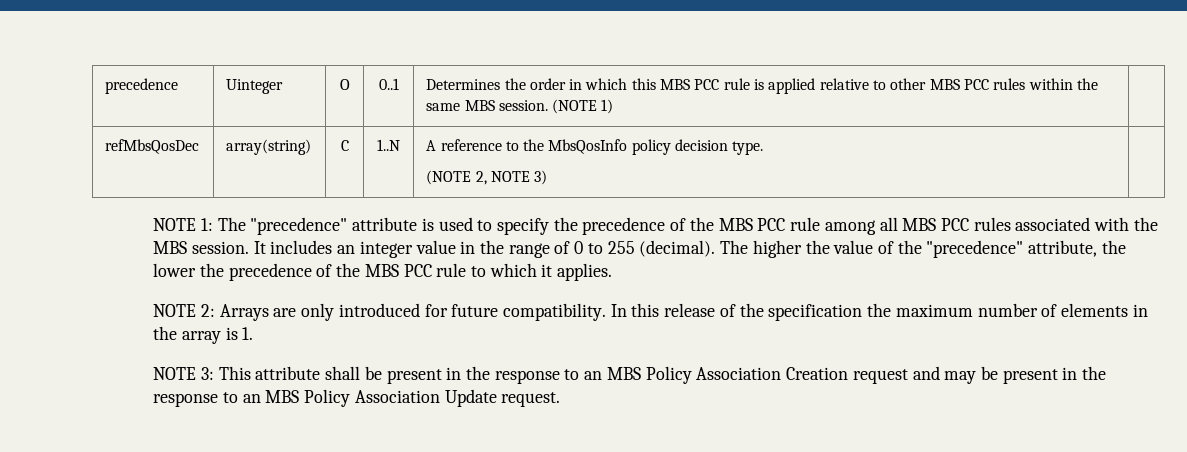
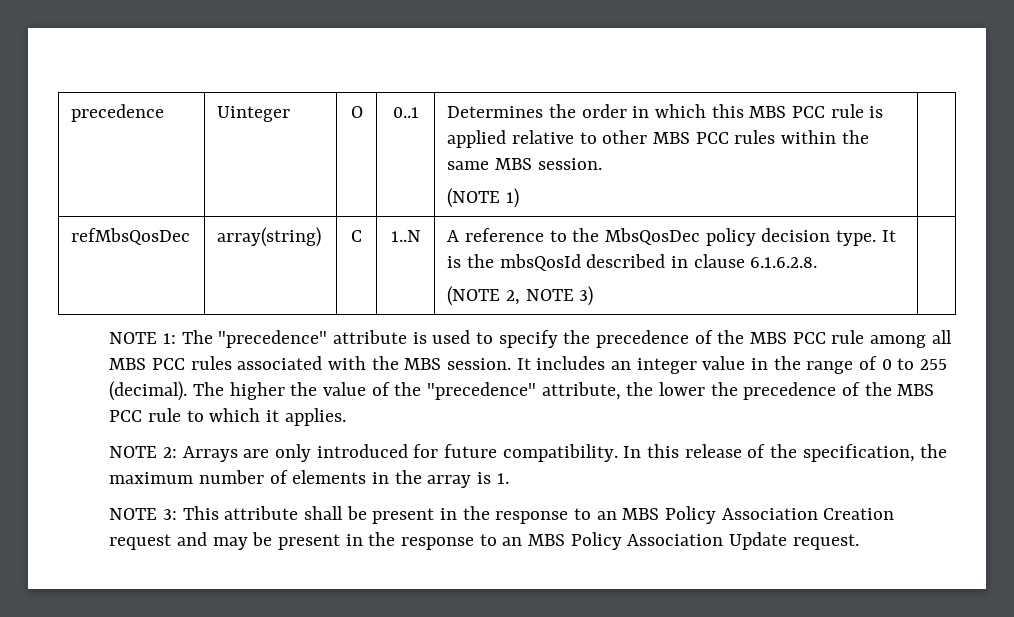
(548, 105) none -> (602, 164) //
[548,139,628,154] MbsQosInfo -> [605,228,701,245] MbsQosDec
(764, 148) none -> [881,230,896,242] [447,254,818,271] It is the mbsQosId described in clause 6.1.6.2.8.
[768,304,863,321] specification -> [802,444,915,462] specification,

